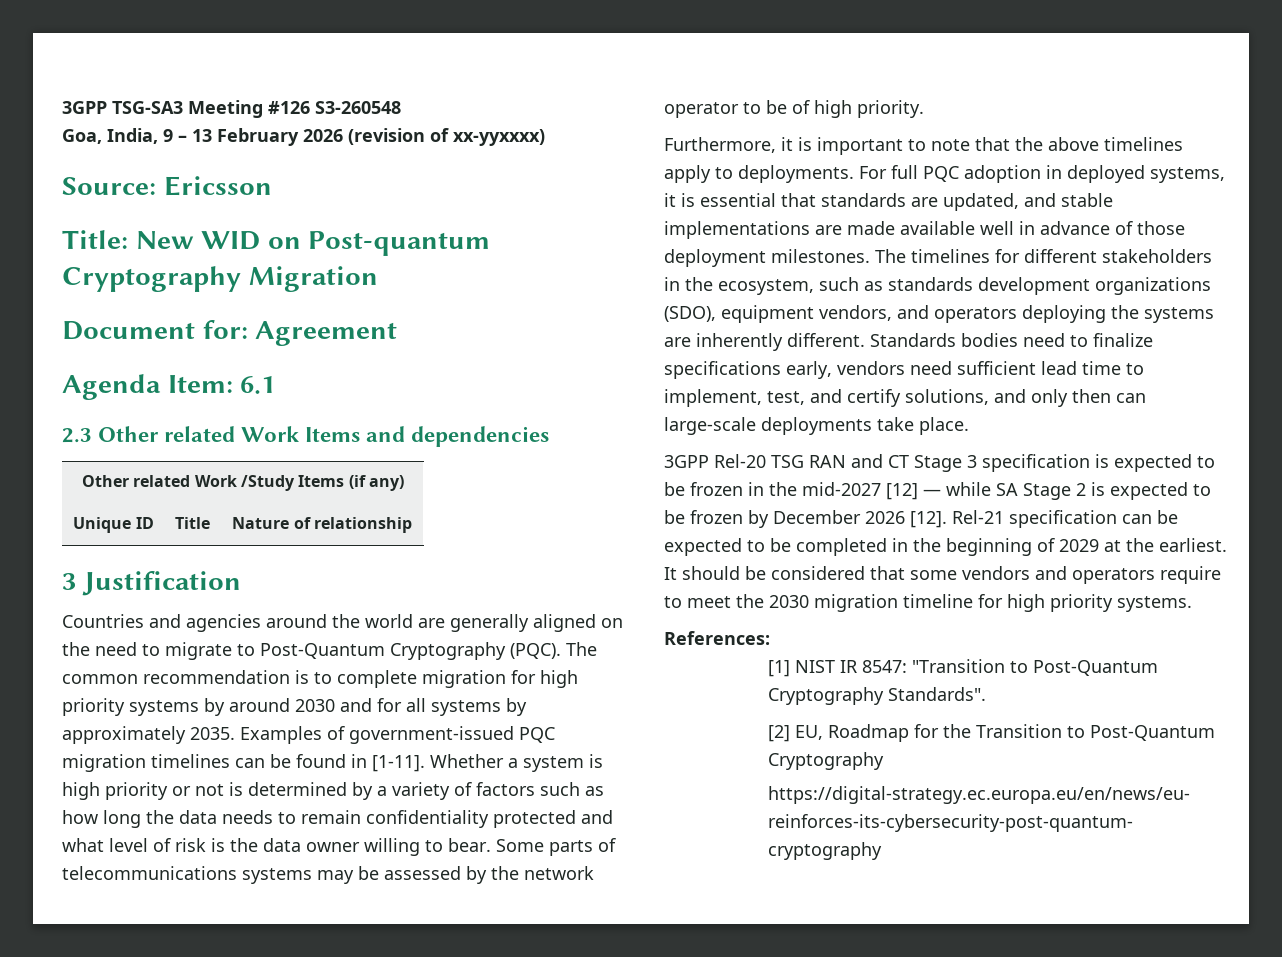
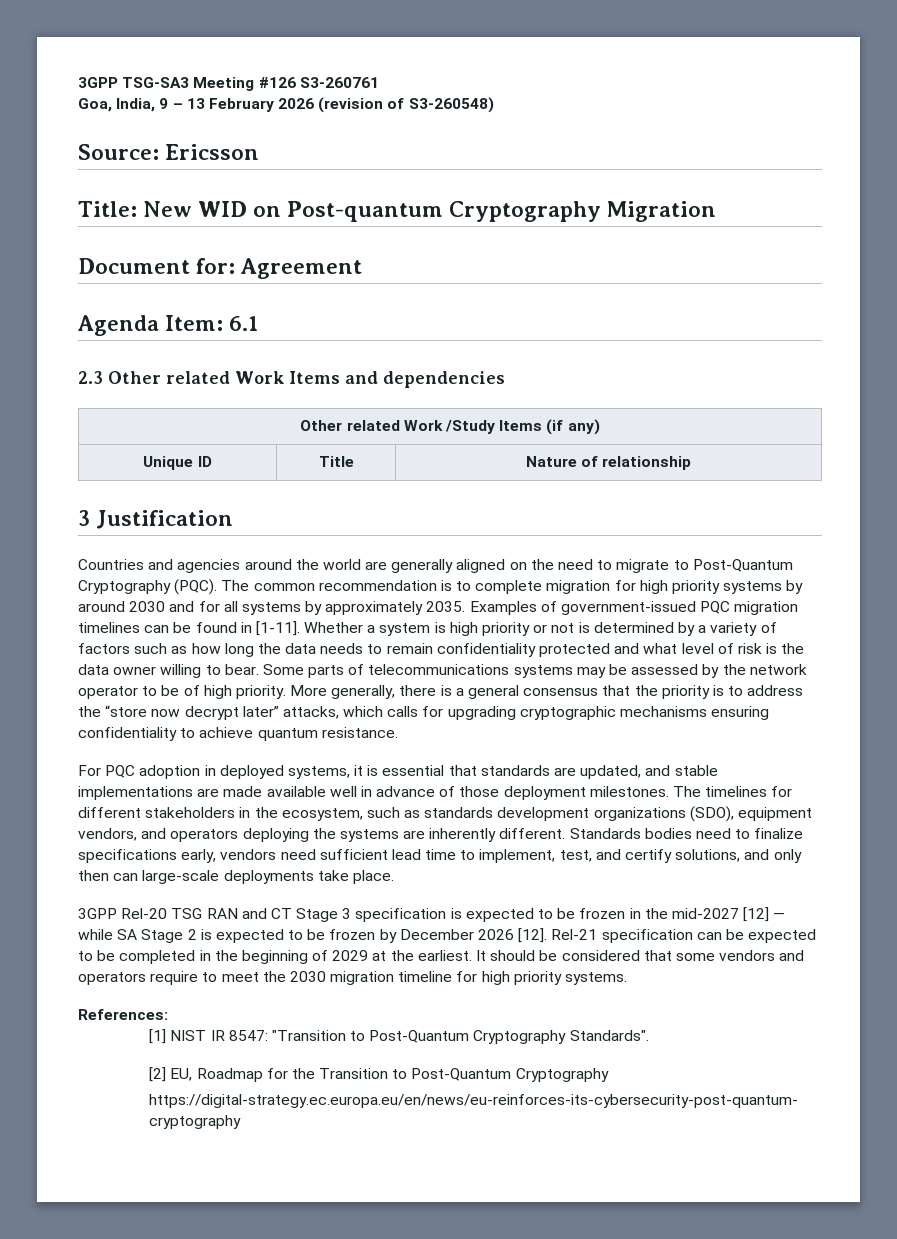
[315,101,401,114] S3-260548 -> [299,77,379,88] S3-260761
[453,129,545,146] xx-yyxxxx) -> [408,97,494,113] S3-260548)
[664,137,1183,155] [664,165,918,183] // Furthermore, it is important to note that the above timelines apply to deployments. For full -> [290,685,804,699] [78,705,770,720] [78,727,398,741] [78,765,101,776] More generally, there is a general consensus that the priority is to address the “store now decrypt later” attacks, which calls for upgrading cryptographic mechanisms ensuring confidentiality to achieve quantum resistance. // For

